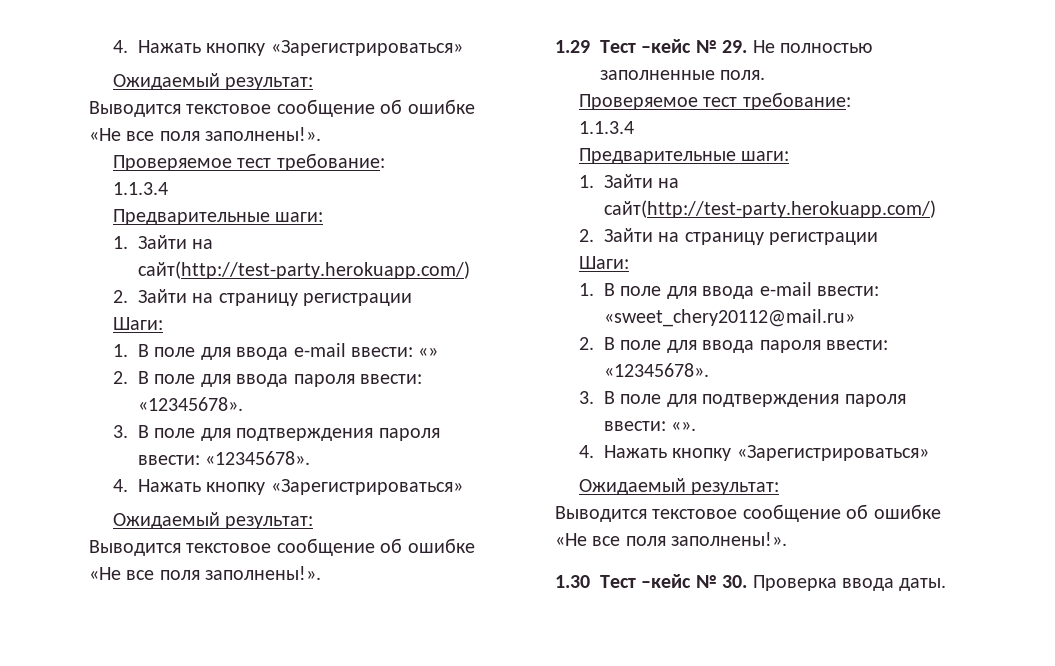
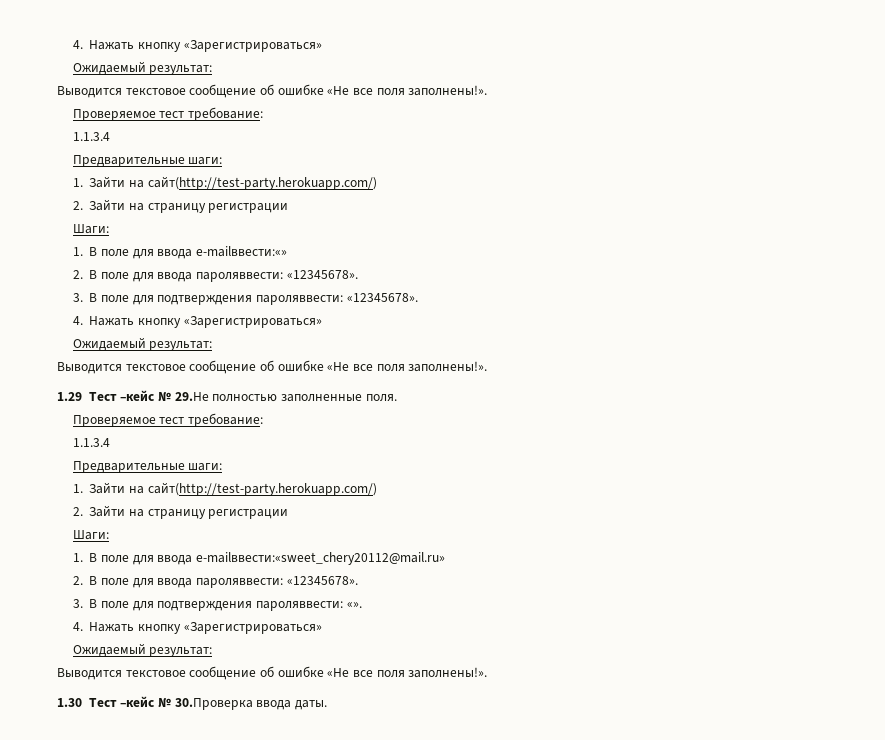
[293,343,439,357] [113,371,423,387] [138,397,244,411] [113,425,440,441] [138,455,201,465] e-mail ввести: «» // 2. В поле для ввода пароля ввести: «12345678». // 3. В поле для подтверждения пароля ввести: -> [195,246,287,257] [72,270,358,282] [72,293,343,305] e-mailввести:«» // 2. В поле для ввода пароляввести: «12345678». // 3. В поле для подтверждения пароляввести:
[722,40,775,53] 29. Не -> [174,392,209,401] 29.Не
[759,282,880,296] [604,309,856,327] [579,337,889,353] [604,363,710,377] [579,391,906,407] [604,421,667,431] e-mail ввести: «sweet_chery20112@mail.ru» // 2. В поле для ввода пароля ввести: «12345678». // 3. В поле для подтверждения пароля ввести: -> [195,552,445,565] [72,576,358,588] [72,599,343,611] e-mailввести:«sweet_chery20112@mail.ru» // 2. В поле для ввода пароляввести: «12345678». // 3. В поле для подтверждения пароляввести:
[722,575,837,591] 30. Проверка -> [174,698,253,710] 30.Проверка

